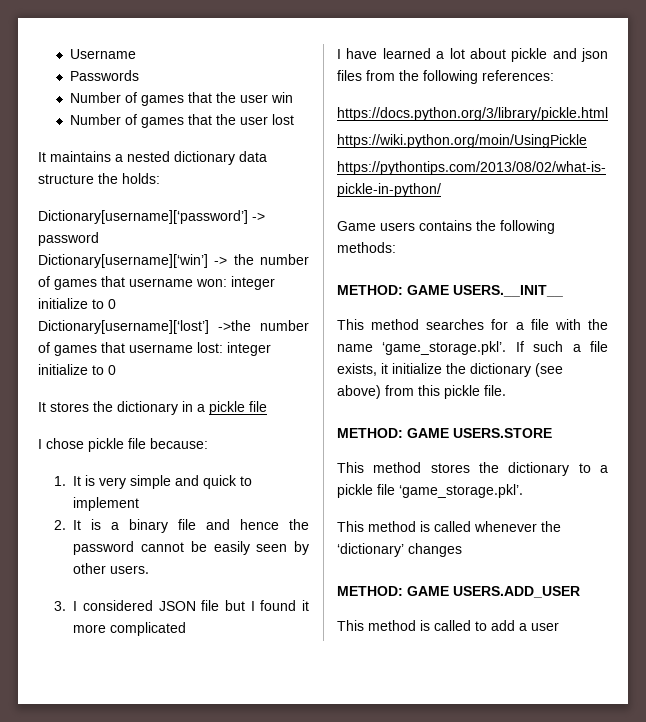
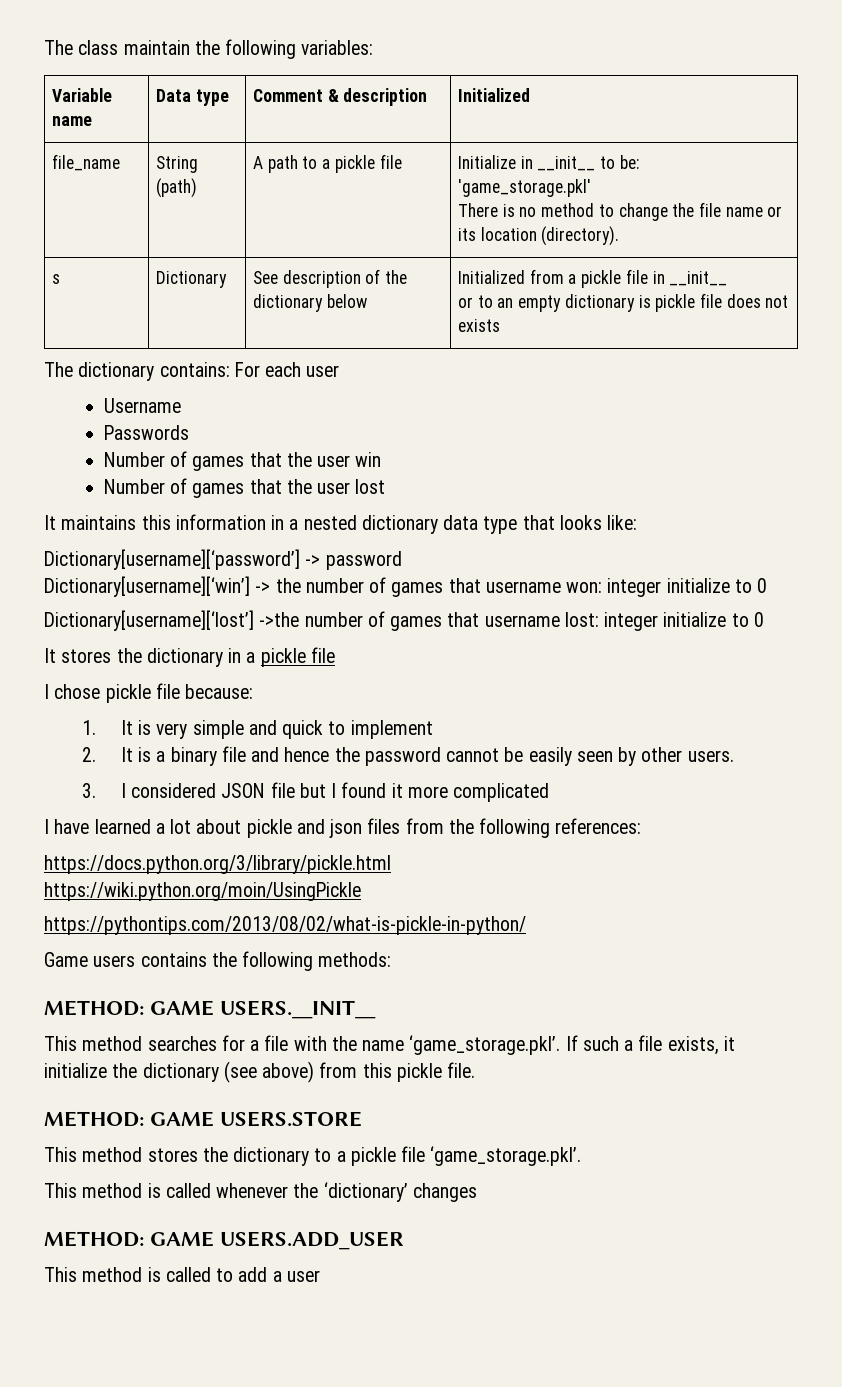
(69, 54) none -> [44,39,374,59] [51,88,112,102] [51,116,92,126] [155,89,229,106] [252,88,428,106] [457,88,530,102] [51,154,120,171] [155,156,198,173] [155,178,197,198] [252,154,402,173] [457,155,639,171] [457,179,591,197] [457,202,783,221] [457,226,620,246] [51,274,60,284] [155,271,227,288] [252,269,408,288] [252,294,367,312] [457,269,728,288] [457,293,789,312] [457,319,500,332] [44,362,340,381] The class maintain the following variables: // Variable name | Data type | Comment & description | Initialized // file_name | String (path) | A path to a pickle file | Initialize in __init__ to be: // 'game_storage.pkl' // There is no method to change the file name or its location (directory). // s | Dictionary | See description of the dictionary below | Initialized from a pickle file in __init__ // or to an empty dictionary is pickle file does not exists // The dictionary contains: For each user //
(111, 156) none -> [141,514,285,530] this information in
[38,173,160,184] structure the holds: -> [483,515,638,534] type that looks like:

